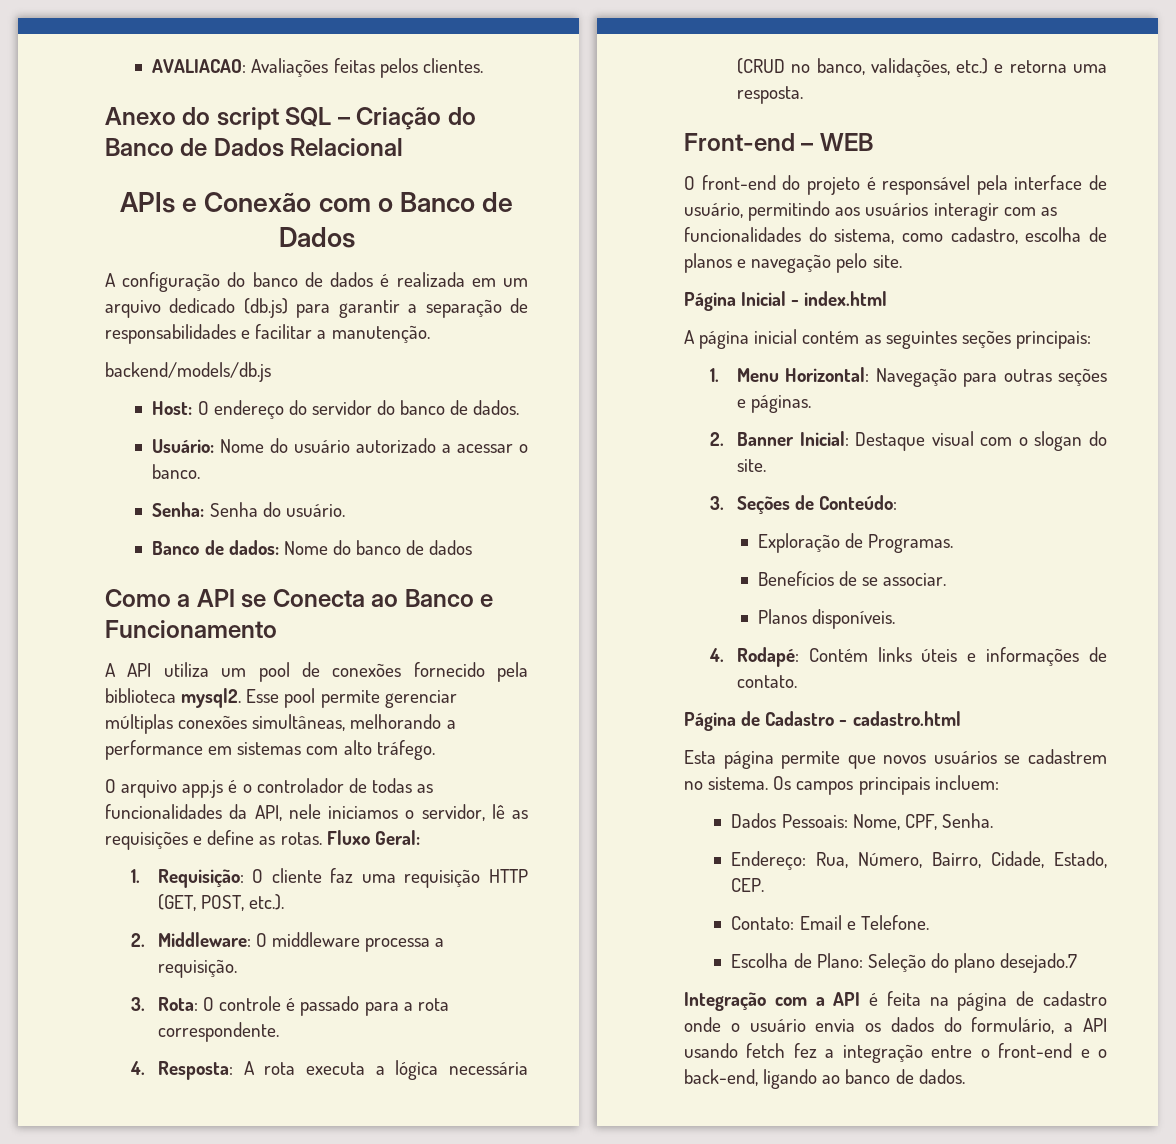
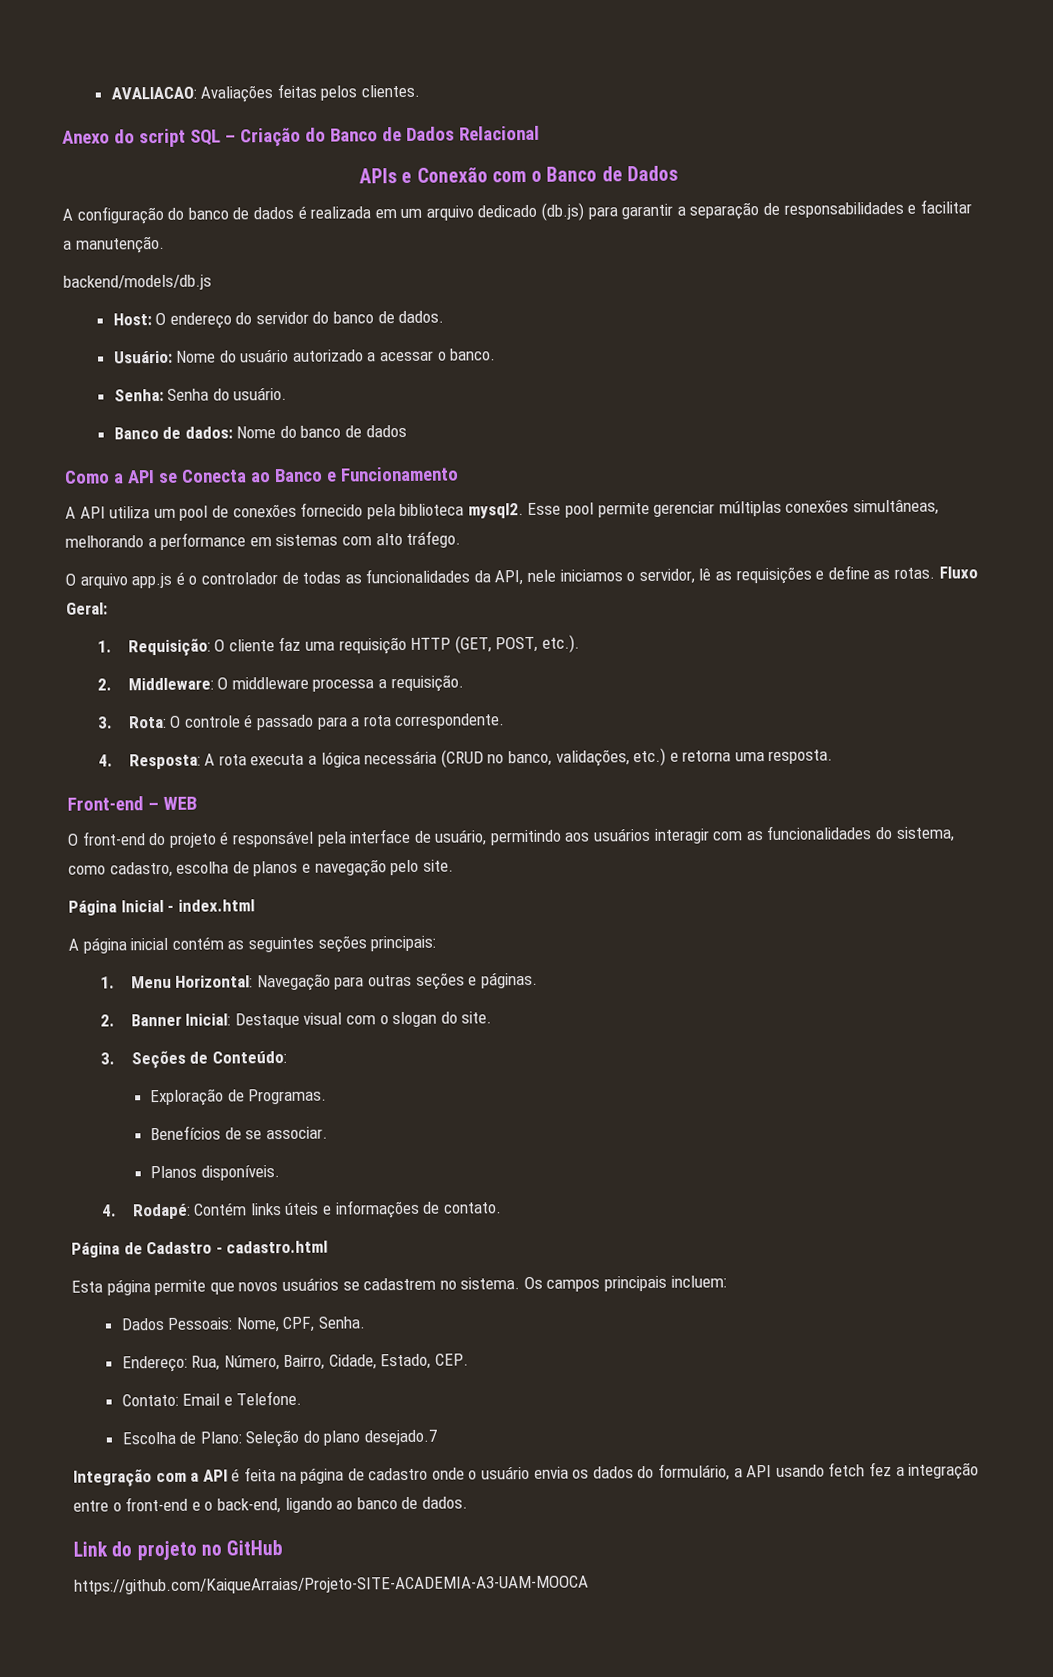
(965, 1076) none -> [73,1540,284,1561] [74,1575,589,1595] // Link do projeto no GitHub // https://github.com/KaiqueArraias/Projeto-SITE-ACADEMIA-A3-UAM-MOOCA

